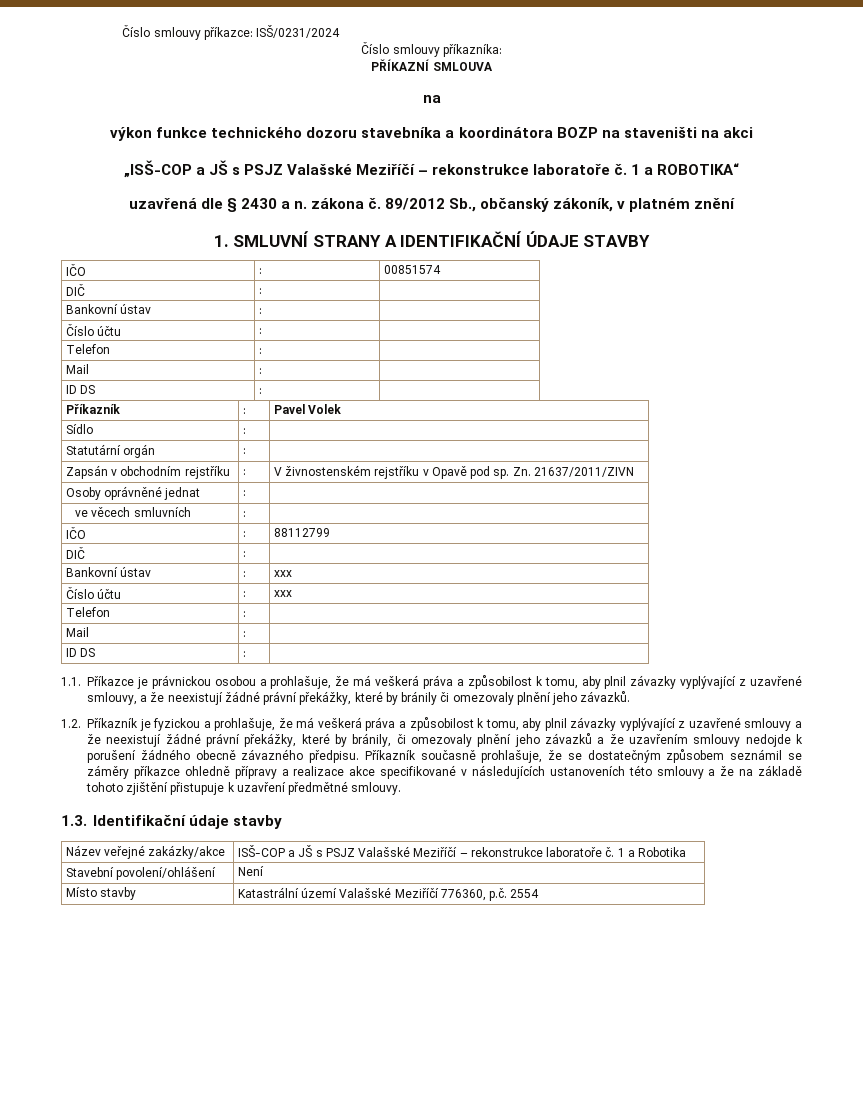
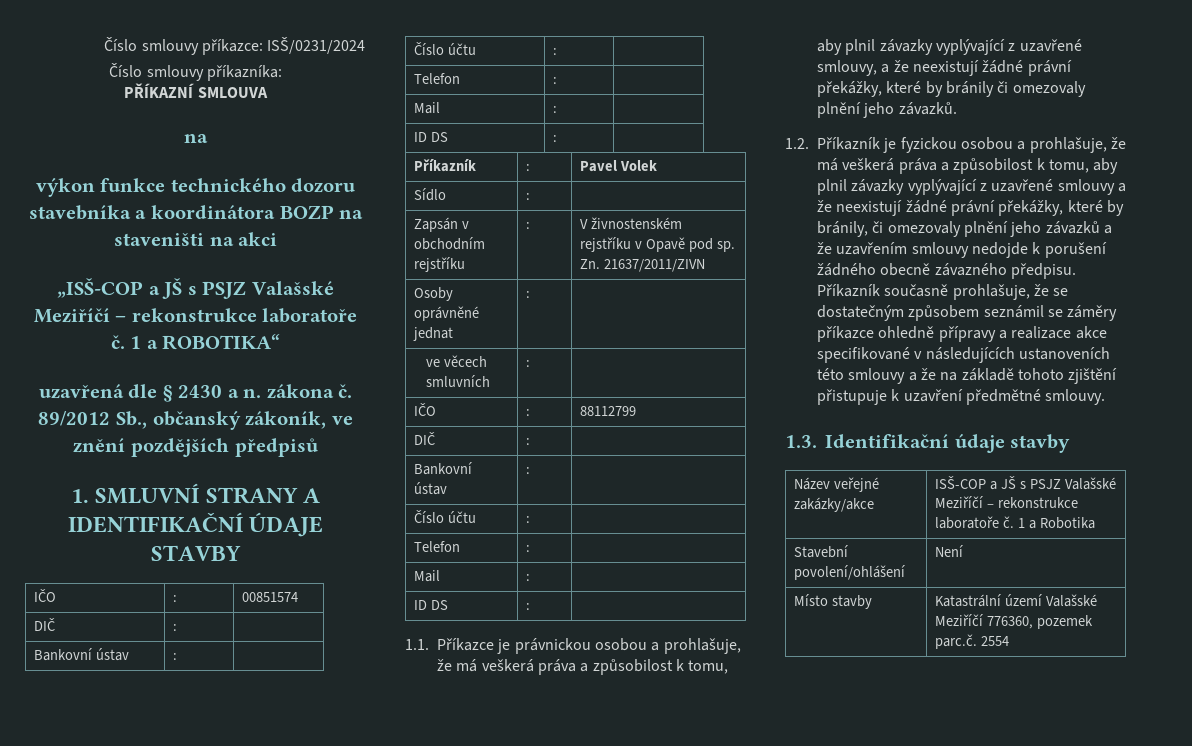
[617,198,691,212] v platném -> [331,416,353,425] ve
(736, 203) none -> [131,438,318,457] pozdějších předpisů
[65,444,156,458] [242,448,246,454] // Statutární orgán | : | -> (531, 196) none
[273,570,292,577] [65,587,122,599] [242,591,246,597] [273,590,292,597] xxx // Číslo účtu | : | xxx -> [414,510,477,523] [526,516,531,523] // Číslo účtu | : |
(201, 724) none -> [960,137,1013,150] osobou
[489,888,508,901] p.č. -> [1037,615,1094,629] [935,634,978,649] pozemek parc.č.

